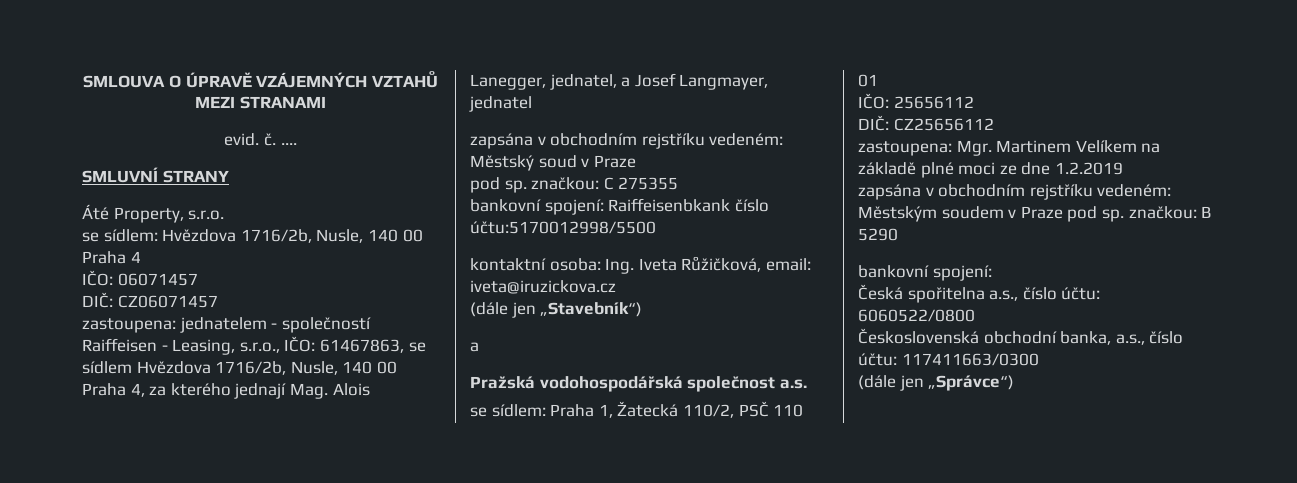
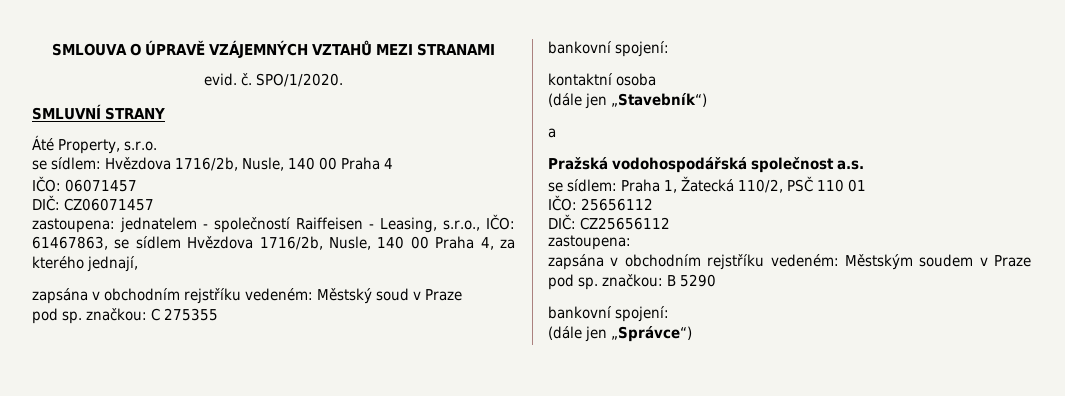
[280,143,297,145] .... -> [256,73,343,87] SPO/1/2020.
[234,383,370,399] [470,73,769,90] [469,96,532,112] jednají Mag. Alois Lanegger, jednatel, a Josef Langmayer, jednatel -> [87,256,138,272] jednají,
[608,198,769,212] [470,221,656,234] [470,256,811,274] [470,280,616,294] Raiffeisenbkank číslo účtu:5170012998/5500 // kontaktní osoba: Ing. Iveta Růžičková, email: iveta@iruzickova.cz -> [548,73,656,86] // kontaktní osoba
[956,140,1161,156] [858,162,1123,178] Mgr. Martinem Velíkem na základě plné moci ze dne 1.2.2019 -> (631, 242) none
[858,284,1101,303] [858,309,975,322] [858,328,1184,345] [858,353,1039,366] // Česká spořitelna a.s., číslo účtu: 6060522/0800 // Československá obchodní banka, a.s., číslo účtu: 117411663/0300 -> (669, 314) none

